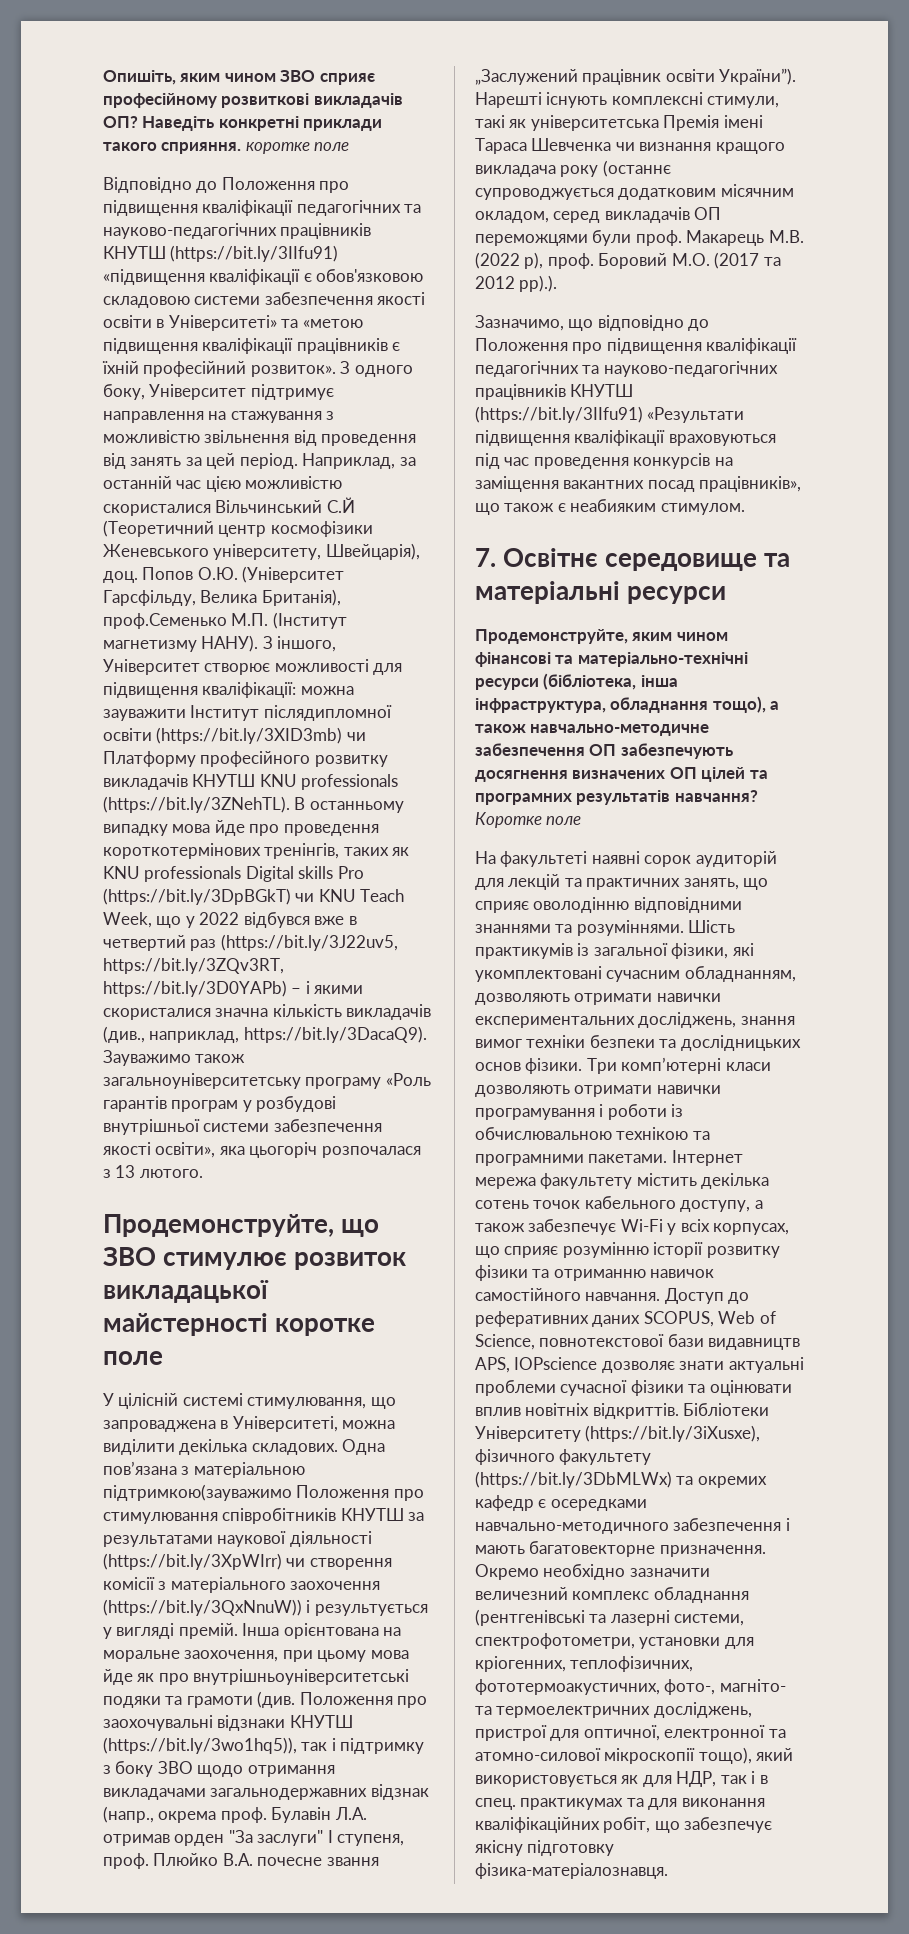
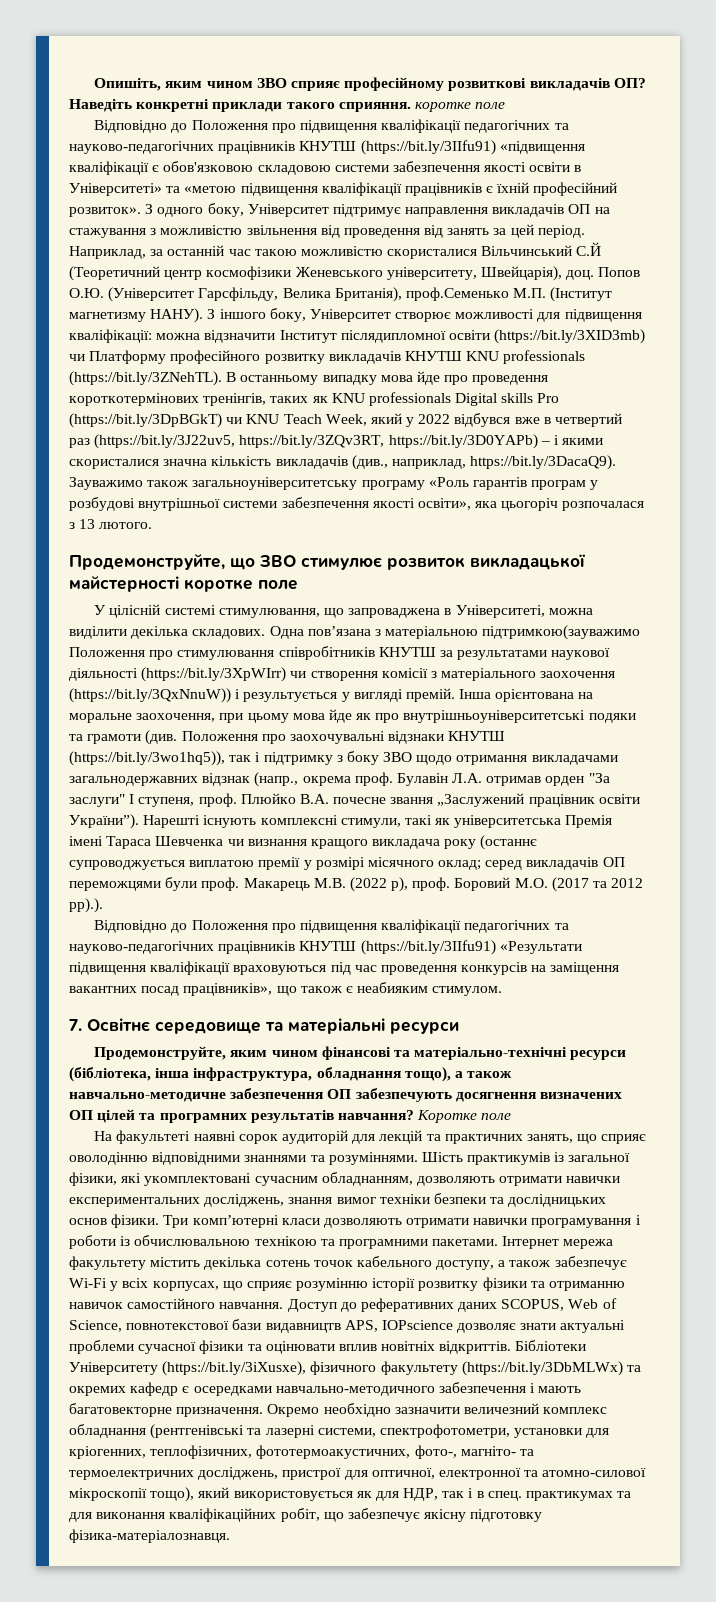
(204, 417) none -> [492,204,591,217] викладачів ОП
[205,476,241,492] цією -> [254,249,297,256] такою
[277,636,337,652] іншого, -> [219,308,306,322] іншого боку,
[103,709,186,721] зауважити -> [204,330,276,343] відзначити
[156,916,182,928] що -> [370,413,402,424] який
[618,184,794,200] [475,211,549,223] додатковим місячним окладом, -> [189,857,482,870] виплатою премії у розмірі місячного оклад;
[475,315,684,331] Зазначимо, що відповідно -> [94,920,168,933] Відповідно

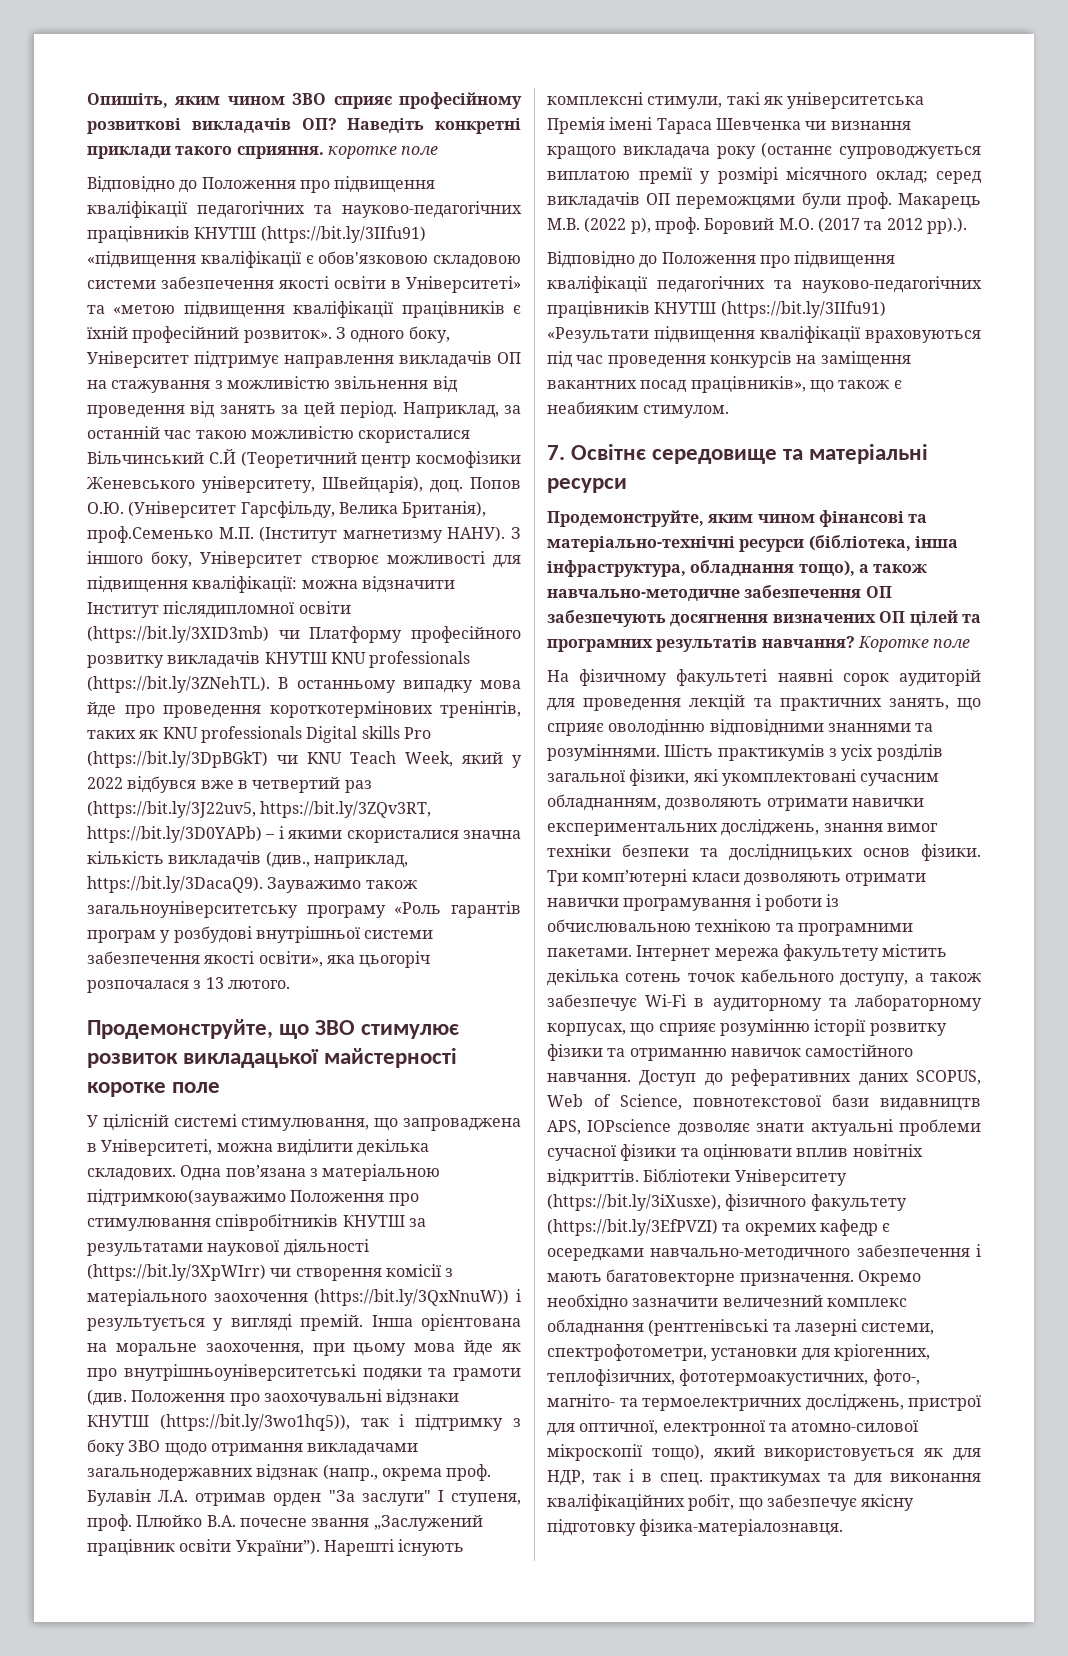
(113, 1136) none -> [579,669,668,686] фізичному
(376, 1139) none -> [583,698,682,711] проведення
[554,1152,565,1162] із -> [828,744,943,761] з усіх розділів
[110,1278,149,1291] у всіх -> [694,994,982,1011] в аудиторному та лабораторному
[461,1361,623,1376] (https://bit.ly/3DbMLWx) -> [547,1219,718,1236] (https://bit.ly/3EfPVZI)

